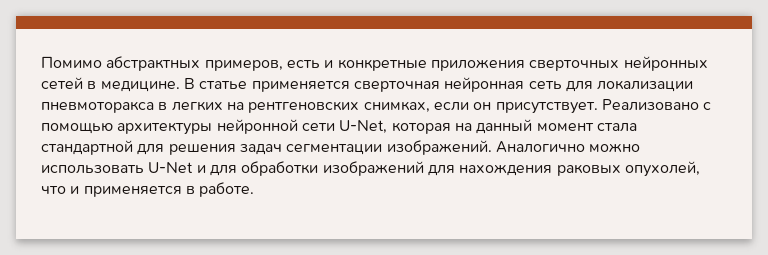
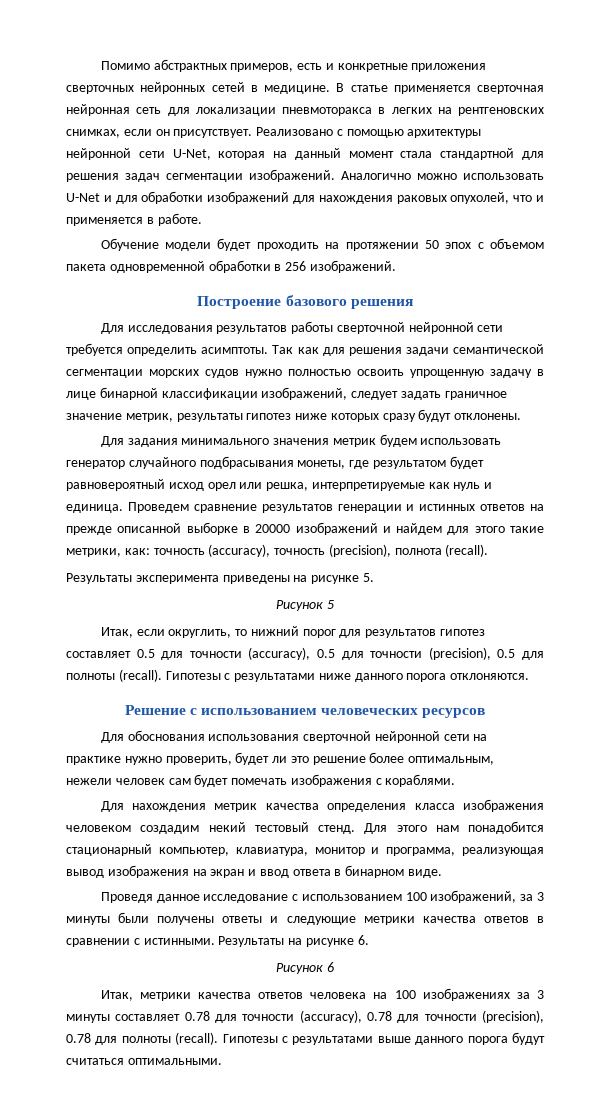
(255, 189) none -> [100,238,544,251] [66,260,396,273] [197,295,413,309] [100,321,504,334] [66,343,544,356] [66,369,544,378] [66,387,507,400] [66,409,522,422] [100,434,502,447] [66,456,484,469] [66,479,493,491] [66,502,544,513] [66,522,544,535] [66,544,489,557] [66,573,374,584] [276,600,334,611] [100,626,485,638] [66,647,545,660] [66,669,530,682] [124,705,486,718] [100,730,488,743] [66,752,495,765] [66,774,456,787] [100,799,544,812] [66,821,544,834] [66,844,544,856] [66,865,443,878] [100,890,544,903] [66,912,544,925] [66,935,369,947] [276,962,334,974] [100,988,544,1001] [66,1010,544,1023] [66,1032,545,1045] [66,1058,222,1065] // Обучение модели будет проходить на протяжении 50 эпох с объемом пакета одновременной обработки в 256 изображений. // Построение базового решения // Для исследования результатов работы сверточной нейронной сети требуется определить асимптоты. Так как для решения задачи семантической сегментации морских судов нужно полностью освоить упрощенную задачу в лице бинарной классификации изображений, следует задать граничное значение метрик, результаты гипотез ниже которых сразу будут отклонены. // Для задания минимального значения метрик будем использовать генератор случайного подбрасывания монеты, где результатом будет равновероятный исход орел или решка, интерпретируемые как нуль и единица. Проведем сравнение результатов генерации и истинных ответов на прежде описанной выборке в 20000 изображений и найдем для этого такие метрики, как: точность (accuracy), точность (precision), полнота (recall). // Результаты эксперимента приведены на рисунке 5. // Рисунок 5 // Итак, если округлить, то нижний порог для результатов гипотез составляет 0.5 для точности (accuracy), 0.5 для точности (precision), 0.5 для полноты (recall). Гипотезы с результатами ниже данного порога отклоняются. // Решение с использованием человеческих ресурсов // Для обоснования использования сверточной нейронной сети на практике нужно проверить, будет ли это решение более оптимальным, нежели человек сам будет помечать изображения с кораблями. // Для нахождения метрик качества определения класса изображения человеком создадим некий тестовый стенд. Для этого нам понадобится стационарный компьютер, клавиатура, монитор и программа, реализующая вывод изображения на экран и ввод ответа в бинарном виде. // Проведя данное исследование с использованием 100 изображений, за 3 минуты были получены ответы и следующие метрики качества ответов в сравнении с истинными. Результаты на рисунке 6. // Рисунок 6 // Итак, метрики качества ответов человека на 100 изображениях за 3 минуты составляет 0.78 для точности (accuracy), 0.78 для точности (precision), 0.78 для полноты (recall). Гипотезы с результатами выше данного порога будут считаться оптимальными.

